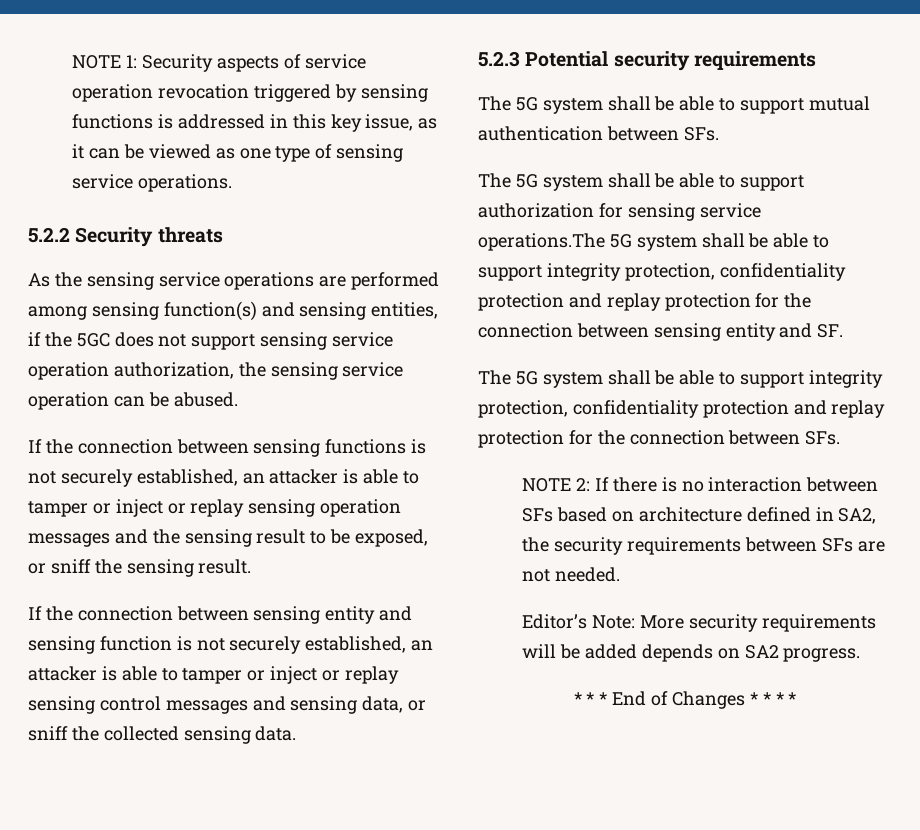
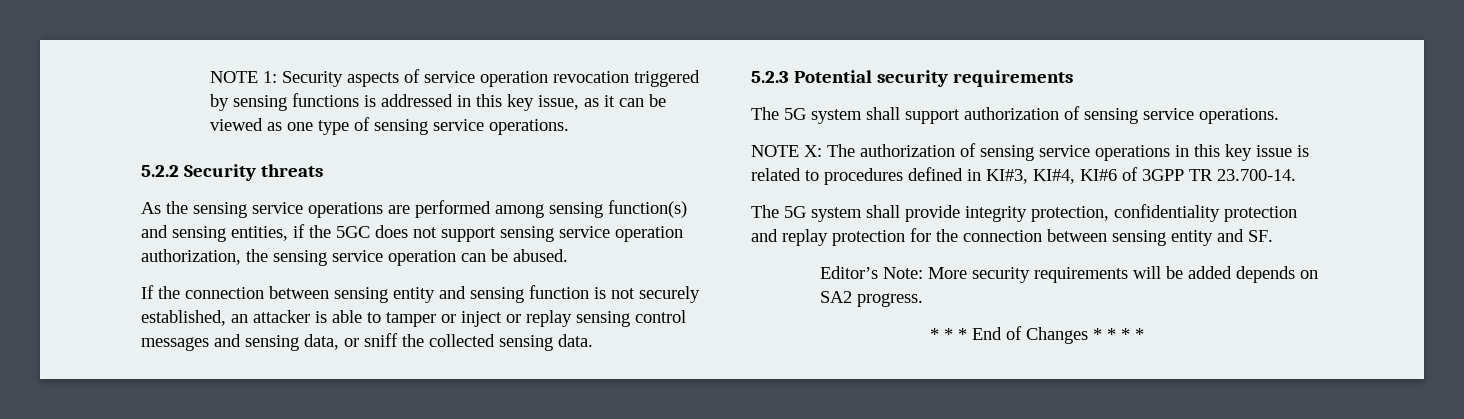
[28,439,427,457] [28,469,420,487] [28,499,402,517] [28,529,429,547] [28,559,252,577] // If the connection between sensing functions is not securely established, an attacker is able to tamper or inject or replay sensing operation messages and the sensing result to be exposed, or sniff the sensing result. -> (568, 255) none
[654,96,870,114] [478,126,719,141] [478,173,805,191] [478,203,761,221] [478,233,830,251] [478,265,542,281] be able to support mutual authentication between SFs. // The 5G system shall be able to support authorization for sensing service operations.The 5G system shall be able to support -> [905,106,1279,124] [751,143,1309,161] [751,167,1296,185] [751,205,960,222] support authorization of sensing service operations. // NOTE X: The authorization of sensing service operations in this key issue is related to procedures defined in KI#3, KI#4, KI#6 of 3GPP TR 23.700-14. // The 5G system shall provide
[478,370,883,388] [478,400,886,418] [478,430,841,448] [522,477,879,492] [522,507,877,524] [522,537,885,555] [522,567,621,582] // The 5G system shall be able to support integrity protection, confidentiality protection and replay protection for the connection between SFs. // NOTE 2: If there is no interaction between SFs based on architecture defined in SA2, the security requirements between SFs are not needed. -> (1273, 236) none

